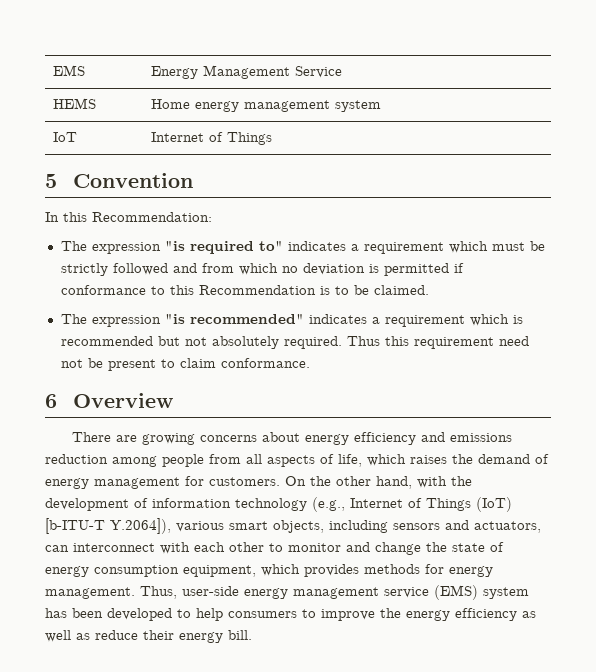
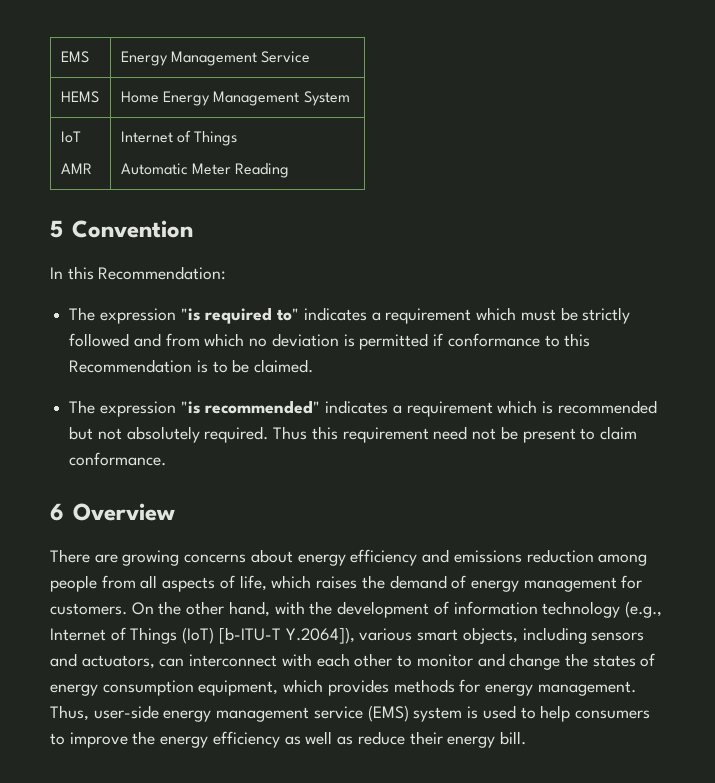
[194,100,381,112] energy management system -> [162,91,350,106] Energy Management System
[150,132,272,145] | Internet of Things -> [60,163,92,174] [120,130,238,146] [120,163,290,178] // AMR | Internet of Things // Automatic Meter Reading
[452,543,485,552] state -> [592,655,636,667] states
[45,608,172,621] has been developed -> [467,705,516,719] is used

